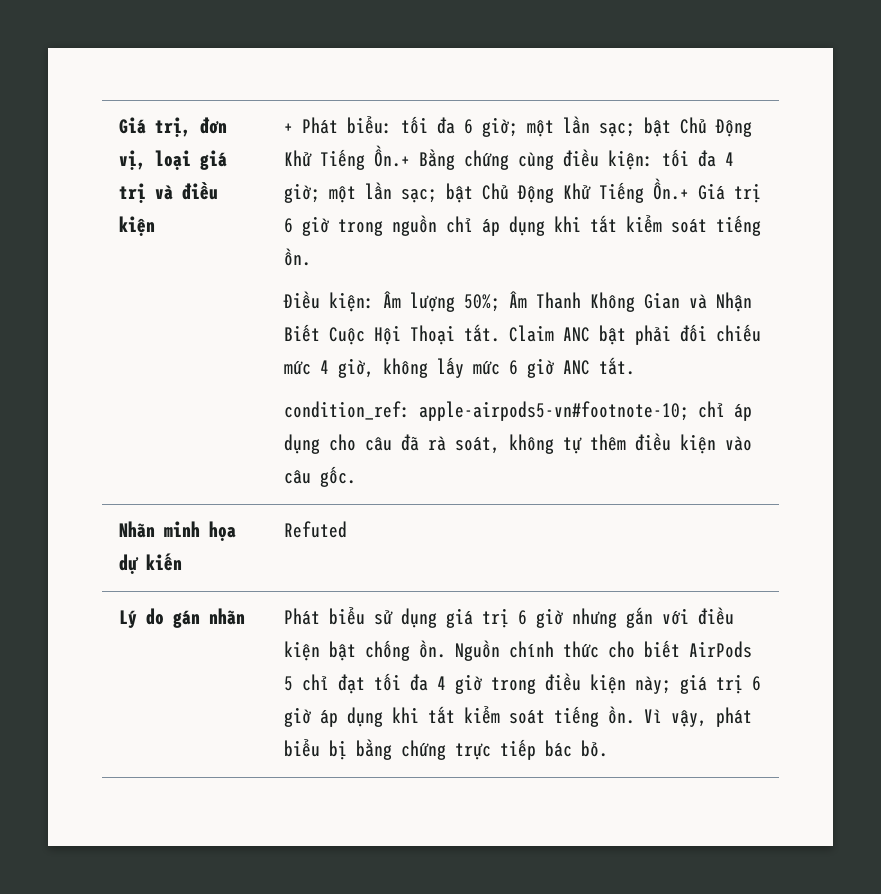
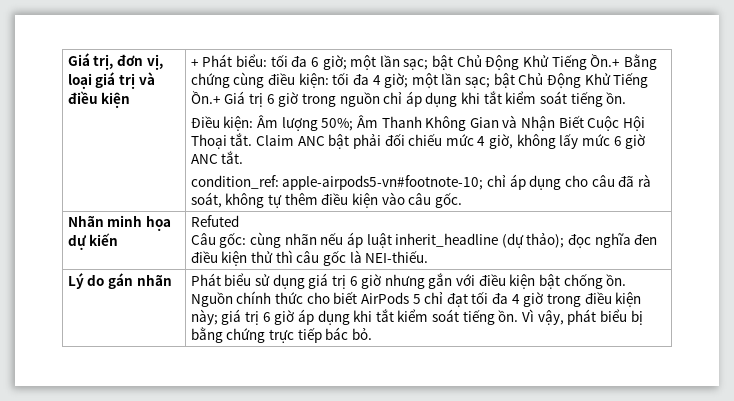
(347, 529) none -> [190,232,658,248] [190,250,429,266] // Câu gốc: cùng nhãn nếu áp luật inherit_headline (dự thảo); đọc nghĩa đen điều kiện thử thì câu gốc là NEI-thiếu.

